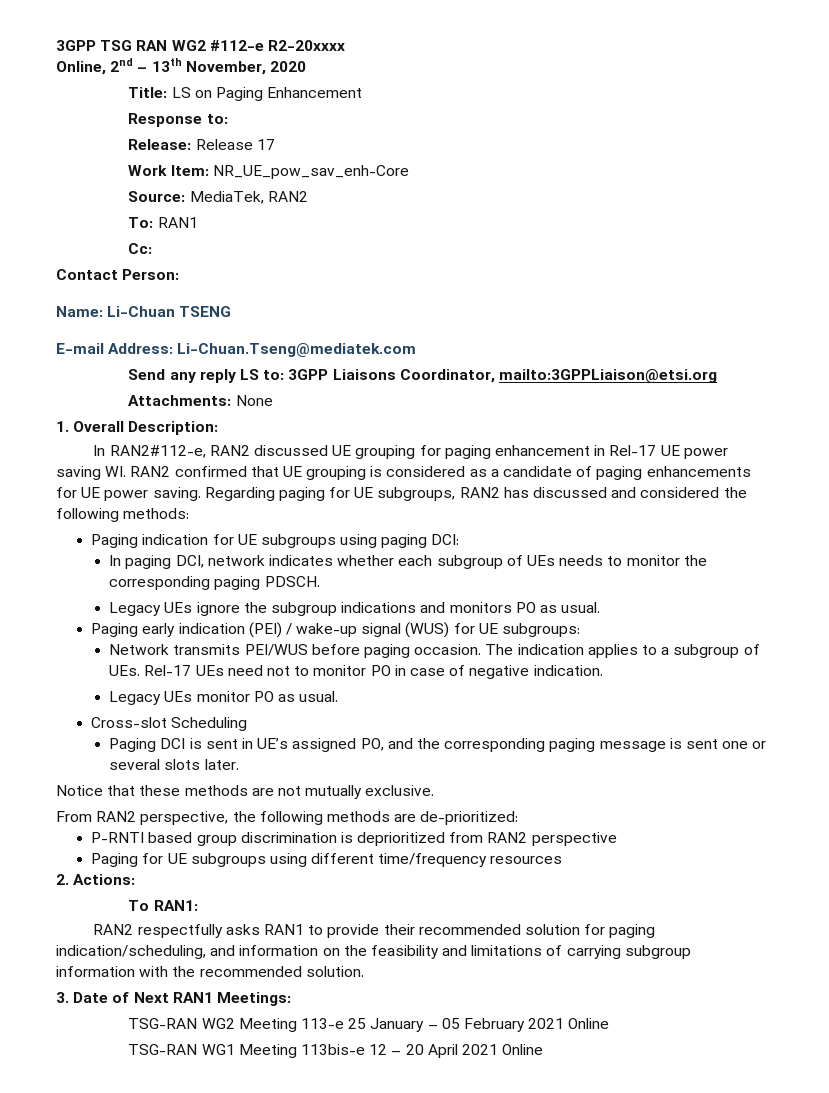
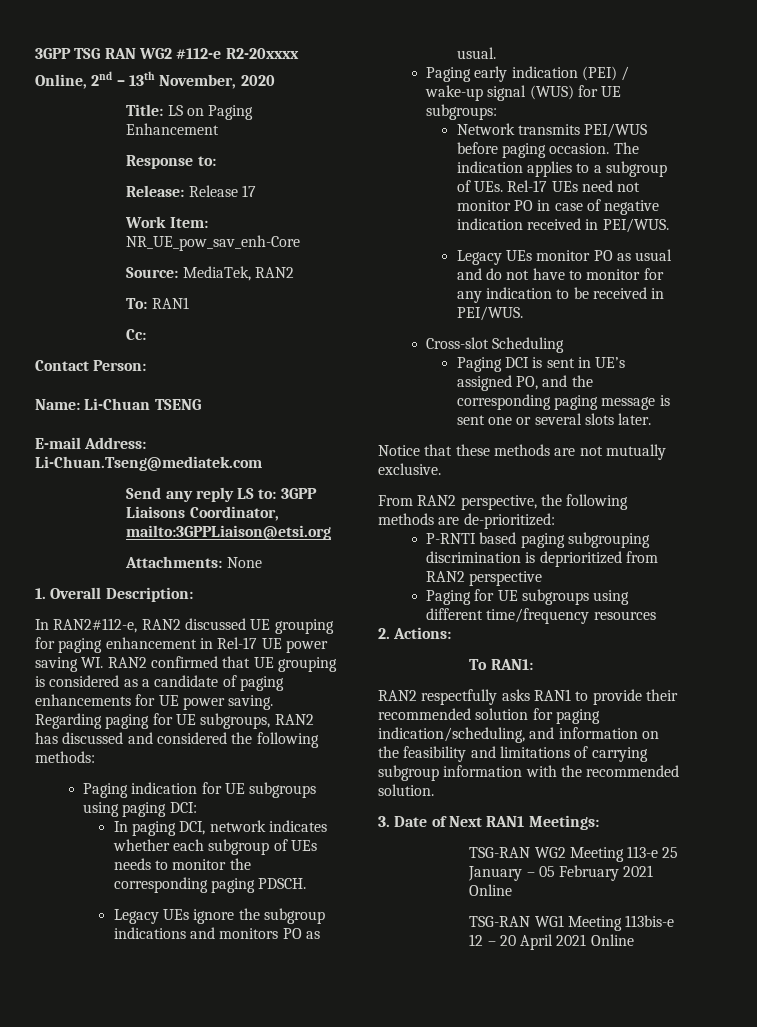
[294,666,310,676] to -> (641, 187) none
[533,665,603,676] indication. -> [456,218,669,233] indication received in PEI/WUS.
[299,691,339,702] usual. -> [635,249,673,261] [456,268,664,280] [456,287,665,303] [456,306,523,321] usual and do not have to monitor for any indication to be received in PEI/WUS.
[196,835,237,846] group -> [520,532,651,548] paging subgrouping

